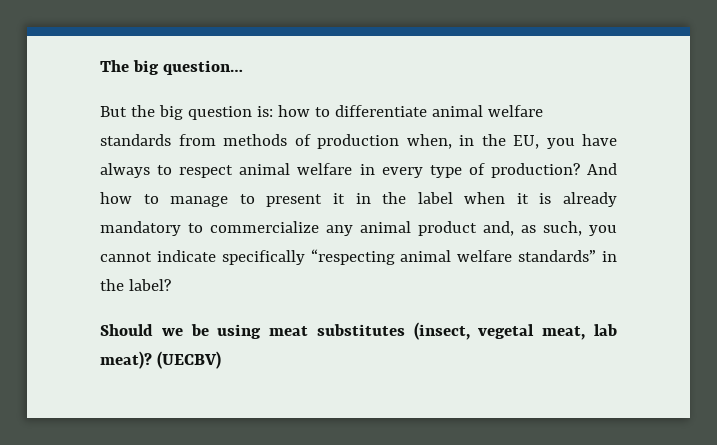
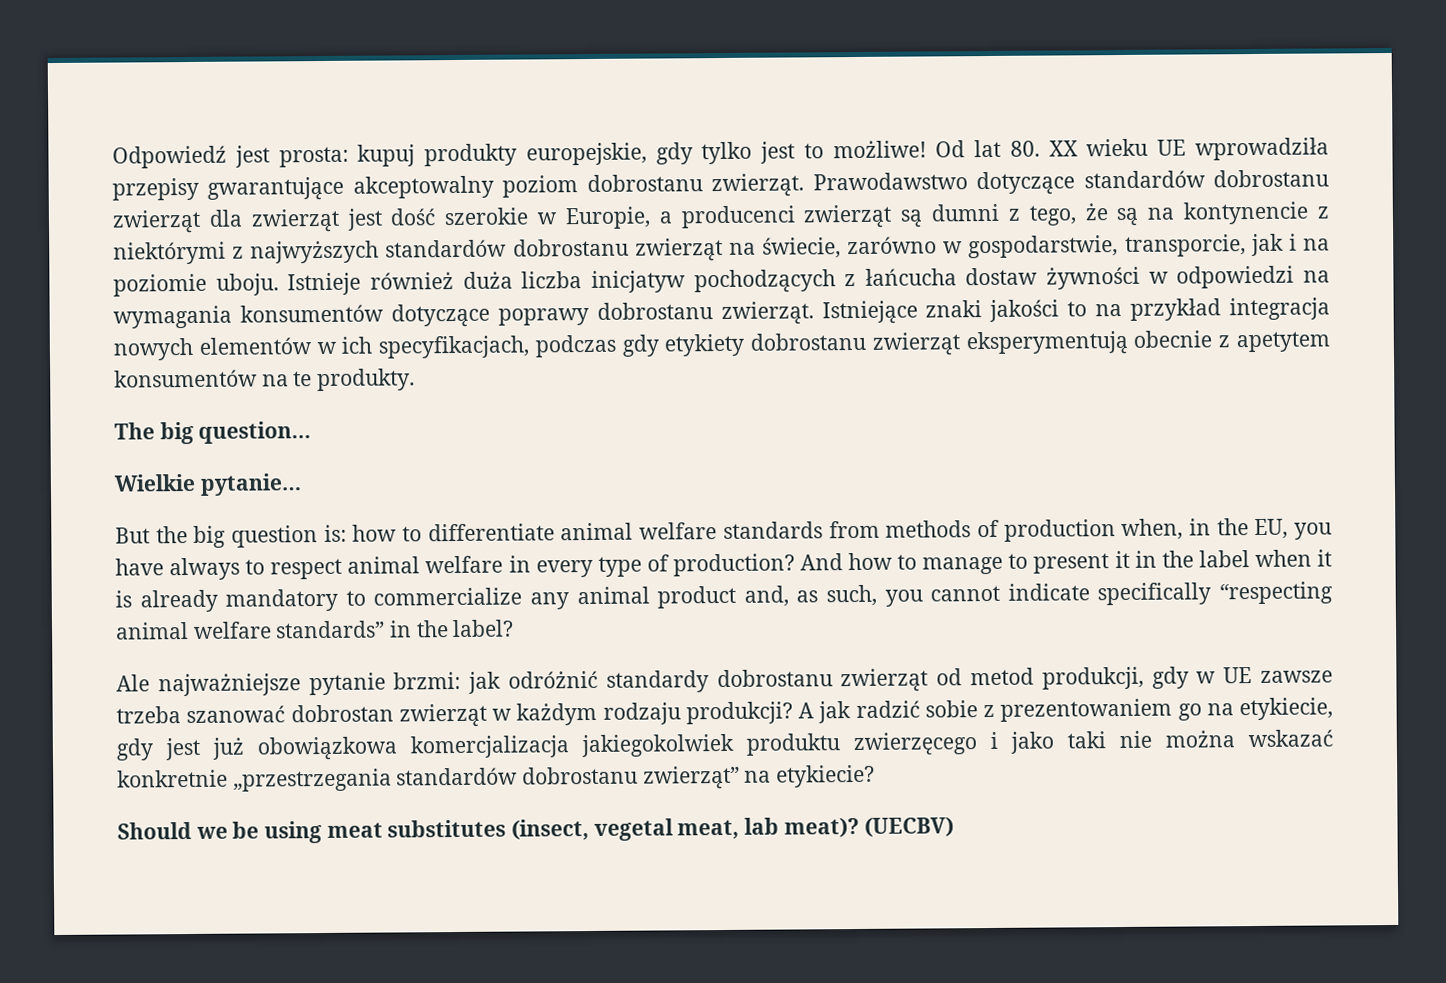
(100, 66) none -> [112,137,1329,169] [112,169,1329,201] [112,201,1330,234] [113,233,1330,265] [113,265,1330,297] [113,297,1330,329] [113,330,1330,361] [114,368,416,392] Odpowiedź jest prosta: kupuj produkty europejskie, gdy tylko jest to możliwe! Od lat 80. XX wieku UE wprowadziła przepisy gwarantujące akceptowalny poziom dobrostanu zwierząt. Prawodawstwo dotyczące standardów dobrostanu zwierząt dla zwierząt jest dość szerokie w Europie, a producenci zwierząt są dumni z tego, że są na kontynencie z niektórymi z najwyższych standardów dobrostanu zwierząt na świecie, zarówno w gospodarstwie, transporcie, jak i na poziomie uboju. Istnieje również duża liczba inicjatyw pochodzących z łańcucha dostaw żywności w odpowiedzi na wymagania konsumentów dotyczące poprawy dobrostanu zwierząt. Istniejące znaki jakości to na przykład integracja nowych elementów w ich specyfikacjach, podczas gdy etykiety dobrostanu zwierząt eksperymentują obecnie z apetytem konsumentów na te produkty. //
(243, 67) none -> [114,473,302,496] // Wielkie pytanie…
(171, 285) none -> [116,666,1333,697] [116,697,1333,728] [116,729,1333,761] [117,764,876,792] // Ale najważniejsze pytanie brzmi: jak odróżnić standardy dobrostanu zwierząt od metod produkcji, gdy w UE zawsze trzeba szanować dobrostan zwierząt w każdym rodzaju produkcji? A jak radzić sobie z prezentowaniem go na etykiecie, gdy jest już obowiązkowa komercjalizacja jakiegokolwiek produktu zwierzęcego i jako taki nie można wskazać konkretnie „przestrzegania standardów dobrostanu zwierząt” na etykiecie?

